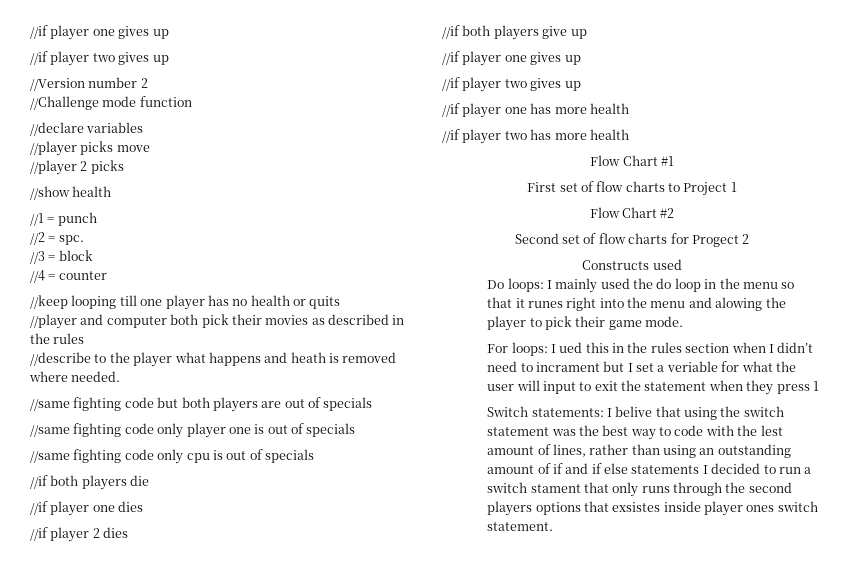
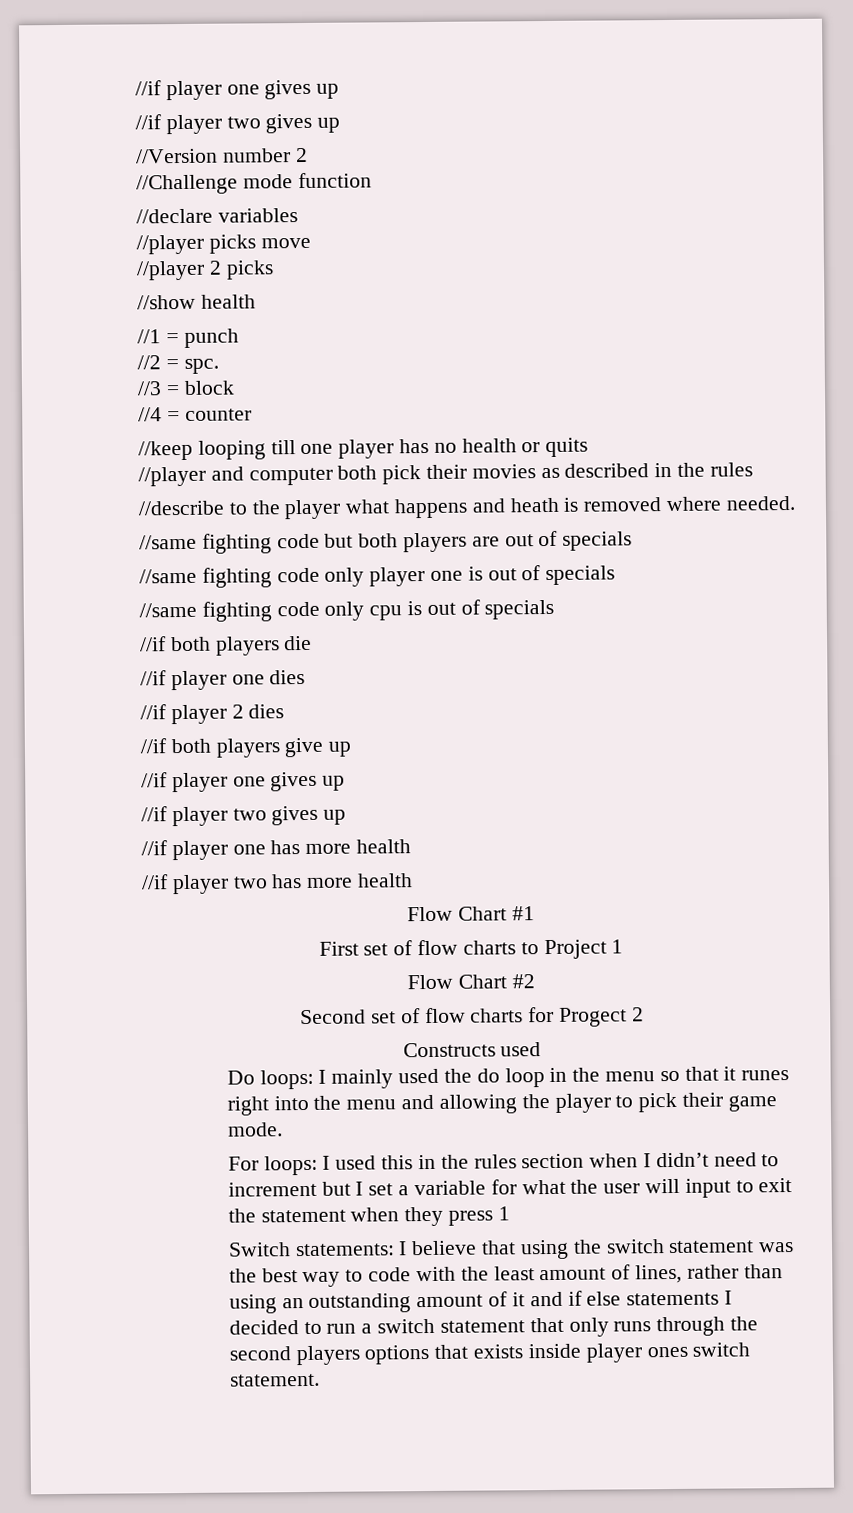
[715,297,763,311] alowing -> [438,1094,517,1114] allowing
[559,342,583,353] ued -> [335,1155,377,1170] used
[535,362,600,372] incrament -> [227,1181,317,1197] increment
[666,361,718,372] veriable -> [413,1180,486,1196] variable
[615,406,653,417] belive -> [411,1240,478,1256] believe
[760,425,783,436] lest -> [493,1266,535,1281] least
[552,463,563,474] if -> [511,1292,525,1307] it
[530,484,581,493] stament -> [439,1320,525,1333] statement
[612,502,661,512] exsistes -> [473,1344,524,1359] exists

